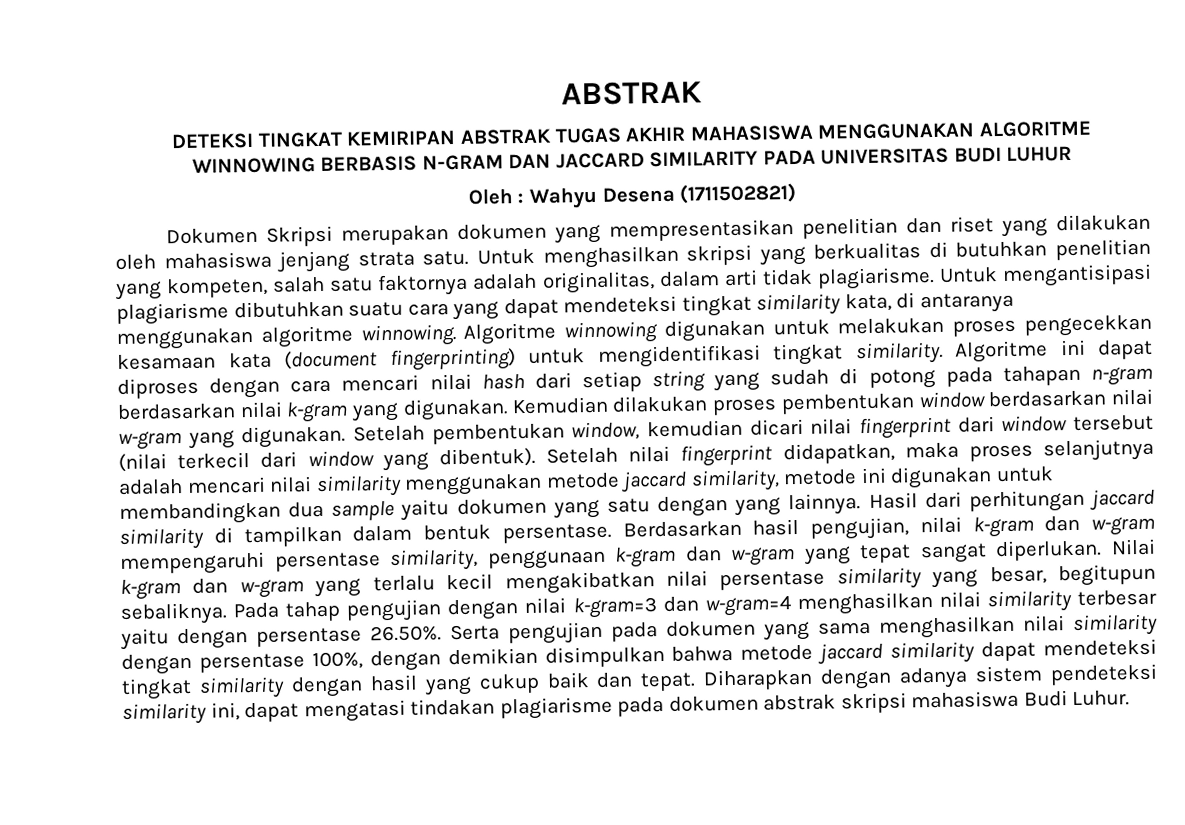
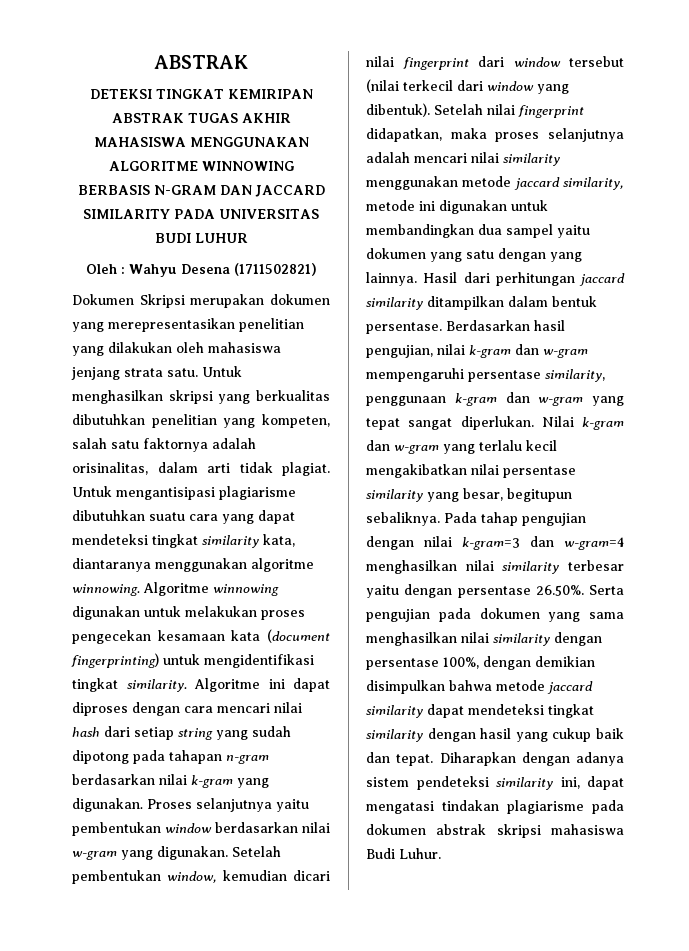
[609,216,995,242] mempresentasikan penelitian dan riset -> [108,318,304,332] merepresentasikan penelitian
[928,241,1048,259] di butuhkan -> [72,414,145,425] dibutuhkan
[541,271,655,294] originalitas, -> [72,462,148,475] orisinalitas,
[816,266,935,290] plagiarisme. -> [282,462,330,476] plagiat.
[896,292,1014,314] di antaranya -> [72,558,151,572] diantaranya
[1024,314,1153,337] pengecekkan -> [72,630,151,644] pengecekan
[839,368,936,389] di potong -> [72,750,129,764] dipotong
[511,395,778,416] Kemudian dilakukan proses -> [147,798,309,812] Proses selanjutnya yaitu
[331,500,396,521] sample -> [506,224,553,238] sampel
[213,525,342,548] di tampilkan -> [427,296,504,310] ditampilkan

